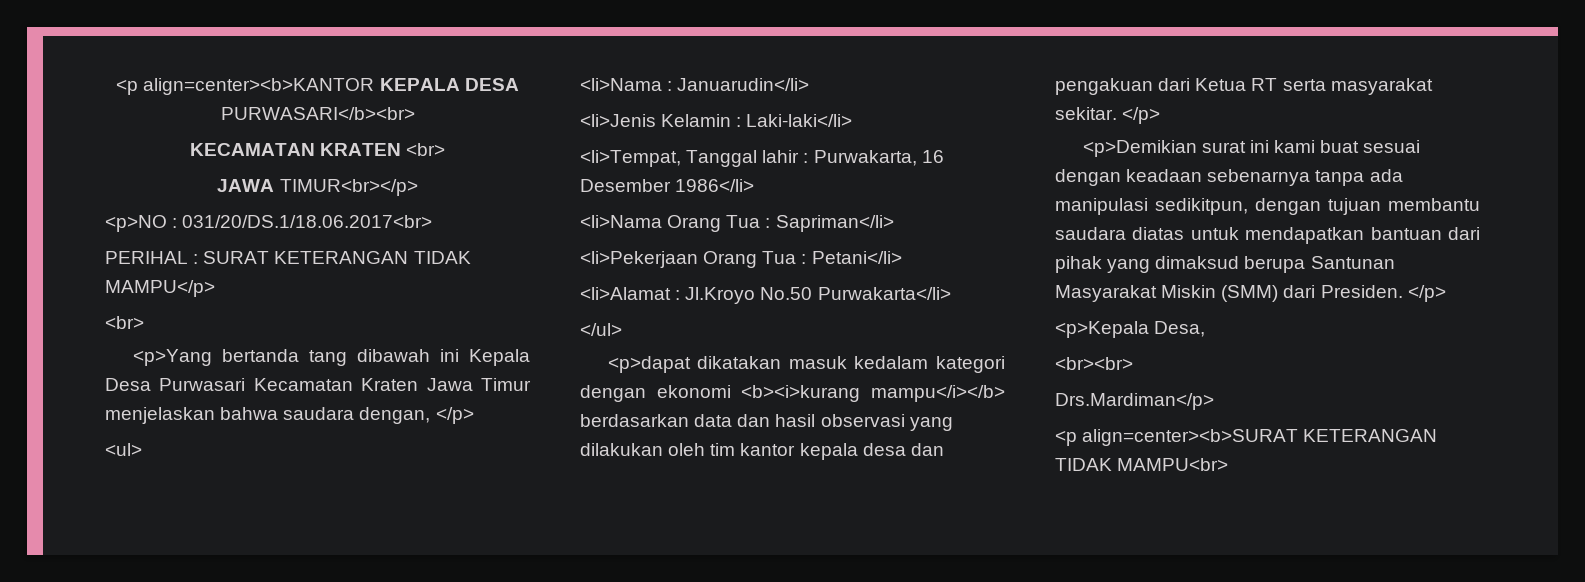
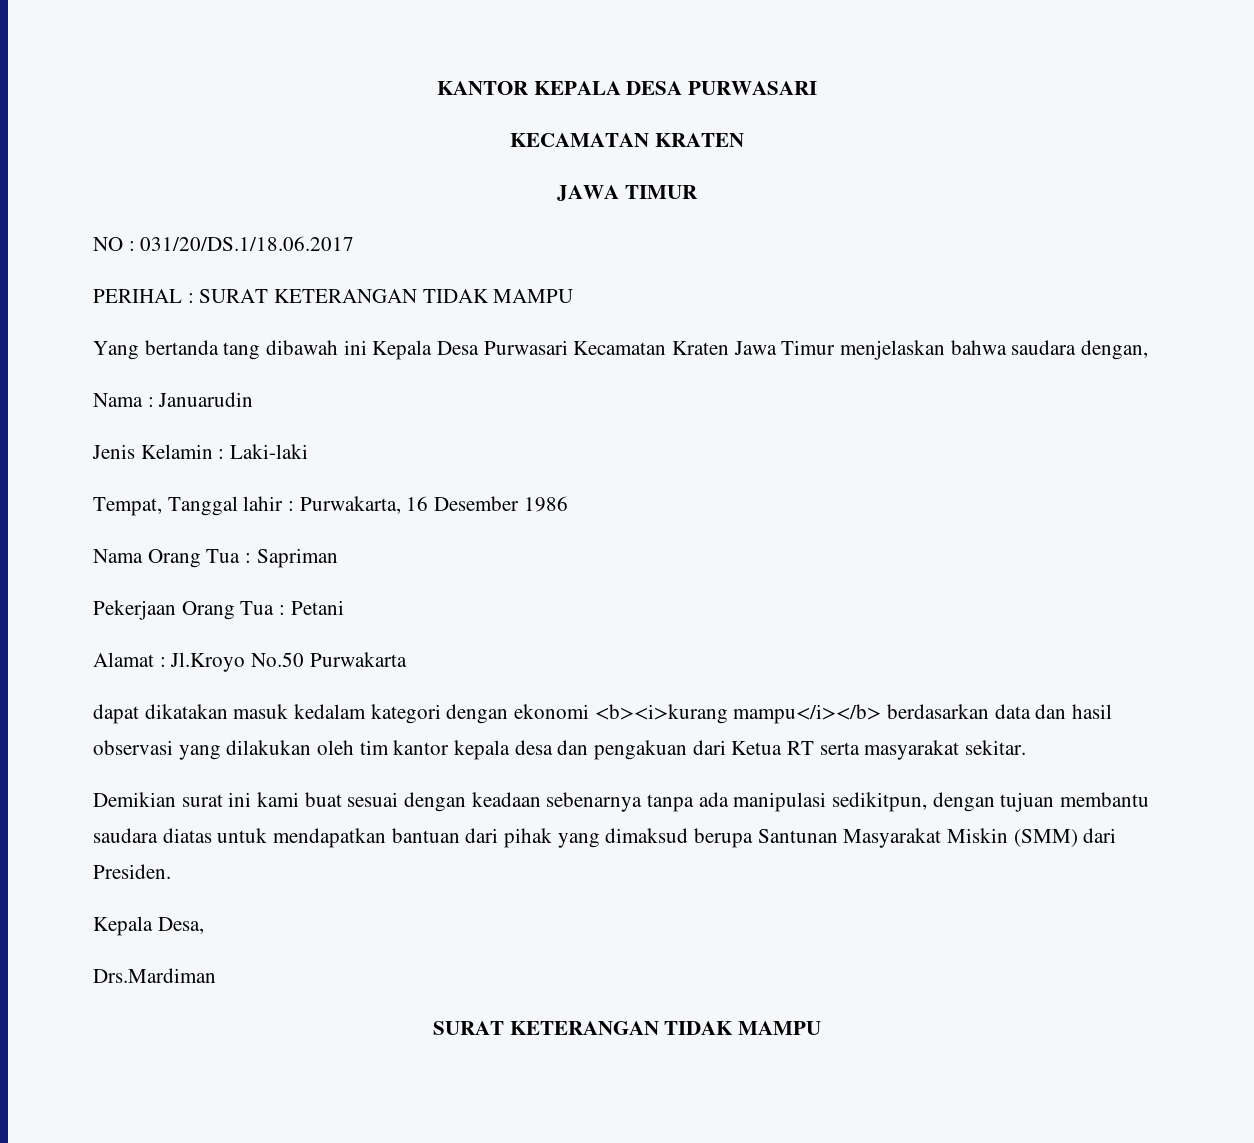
[116,78,375,95] <p align=center><b>KANTOR -> [436,81,529,95] KANTOR
[220,107,415,120] PURWASARI</b><br> -> [688,81,818,95] PURWASARI
[406,143,446,156] <br> -> (744, 140) none
[279,179,418,196] [105,215,433,232] TIMUR<br></p> // <p>NO : 031/20/DS.1/18.06.2017<br> -> [624,185,698,199] [93,236,355,251] TIMUR // NO : 031/20/DS.1/18.06.2017
[105,280,215,297] [105,316,144,329] [132,349,212,366] MAMPU</p> // <br> // <p>Yang -> [493,289,574,303] [93,341,139,360] MAMPU // Yang
[435,407,474,424] [105,443,142,456] [580,78,810,91] [580,114,853,127] [580,150,681,167] </p> // <ul> // <li>Nama : Januarudin</li> // <li>Jenis Kelamin : Laki-laki</li> // <li>Tempat, -> [93,392,254,407] [92,444,309,459] [93,497,162,516] // Nama : Januarudin // Jenis Kelamin : Laki-laki // Tempat,
[675,179,755,192] [580,215,894,232] [580,251,902,268] [580,287,671,300] 1986</li> // <li>Nama Orang Tua : Sapriman</li> // <li>Pekerjaan Orang Tua : Petani</li> // <li>Alamat -> [523,496,568,512] [93,548,338,568] [93,600,344,620] [93,652,154,667] 1986 // Nama Orang Tua : Sapriman // Pekerjaan Orang Tua : Petani // Alamat
[817,287,951,300] [580,323,622,336] [607,356,691,373] Purwakarta</li> // </ul> // <p>dapat -> [309,652,407,667] [93,704,139,724] Purwakarta // dapat
[1122,107,1161,124] [1082,140,1197,157] </p> // <p>Demikian -> [93,792,176,807] // Demikian
[1407,285,1446,302] [1055,321,1149,338] </p> // <p>Kepala -> [93,916,153,936] // Kepala
[1055,357,1133,370] [1055,393,1214,410] [1055,429,1438,446] [1055,458,1229,471] <br><br> // Drs.Mardiman</p> // <p align=center><b>SURAT KETERANGAN TIDAK MAMPU<br> -> [93,968,216,983] [432,1021,822,1035] Drs.Mardiman // SURAT KETERANGAN TIDAK MAMPU

